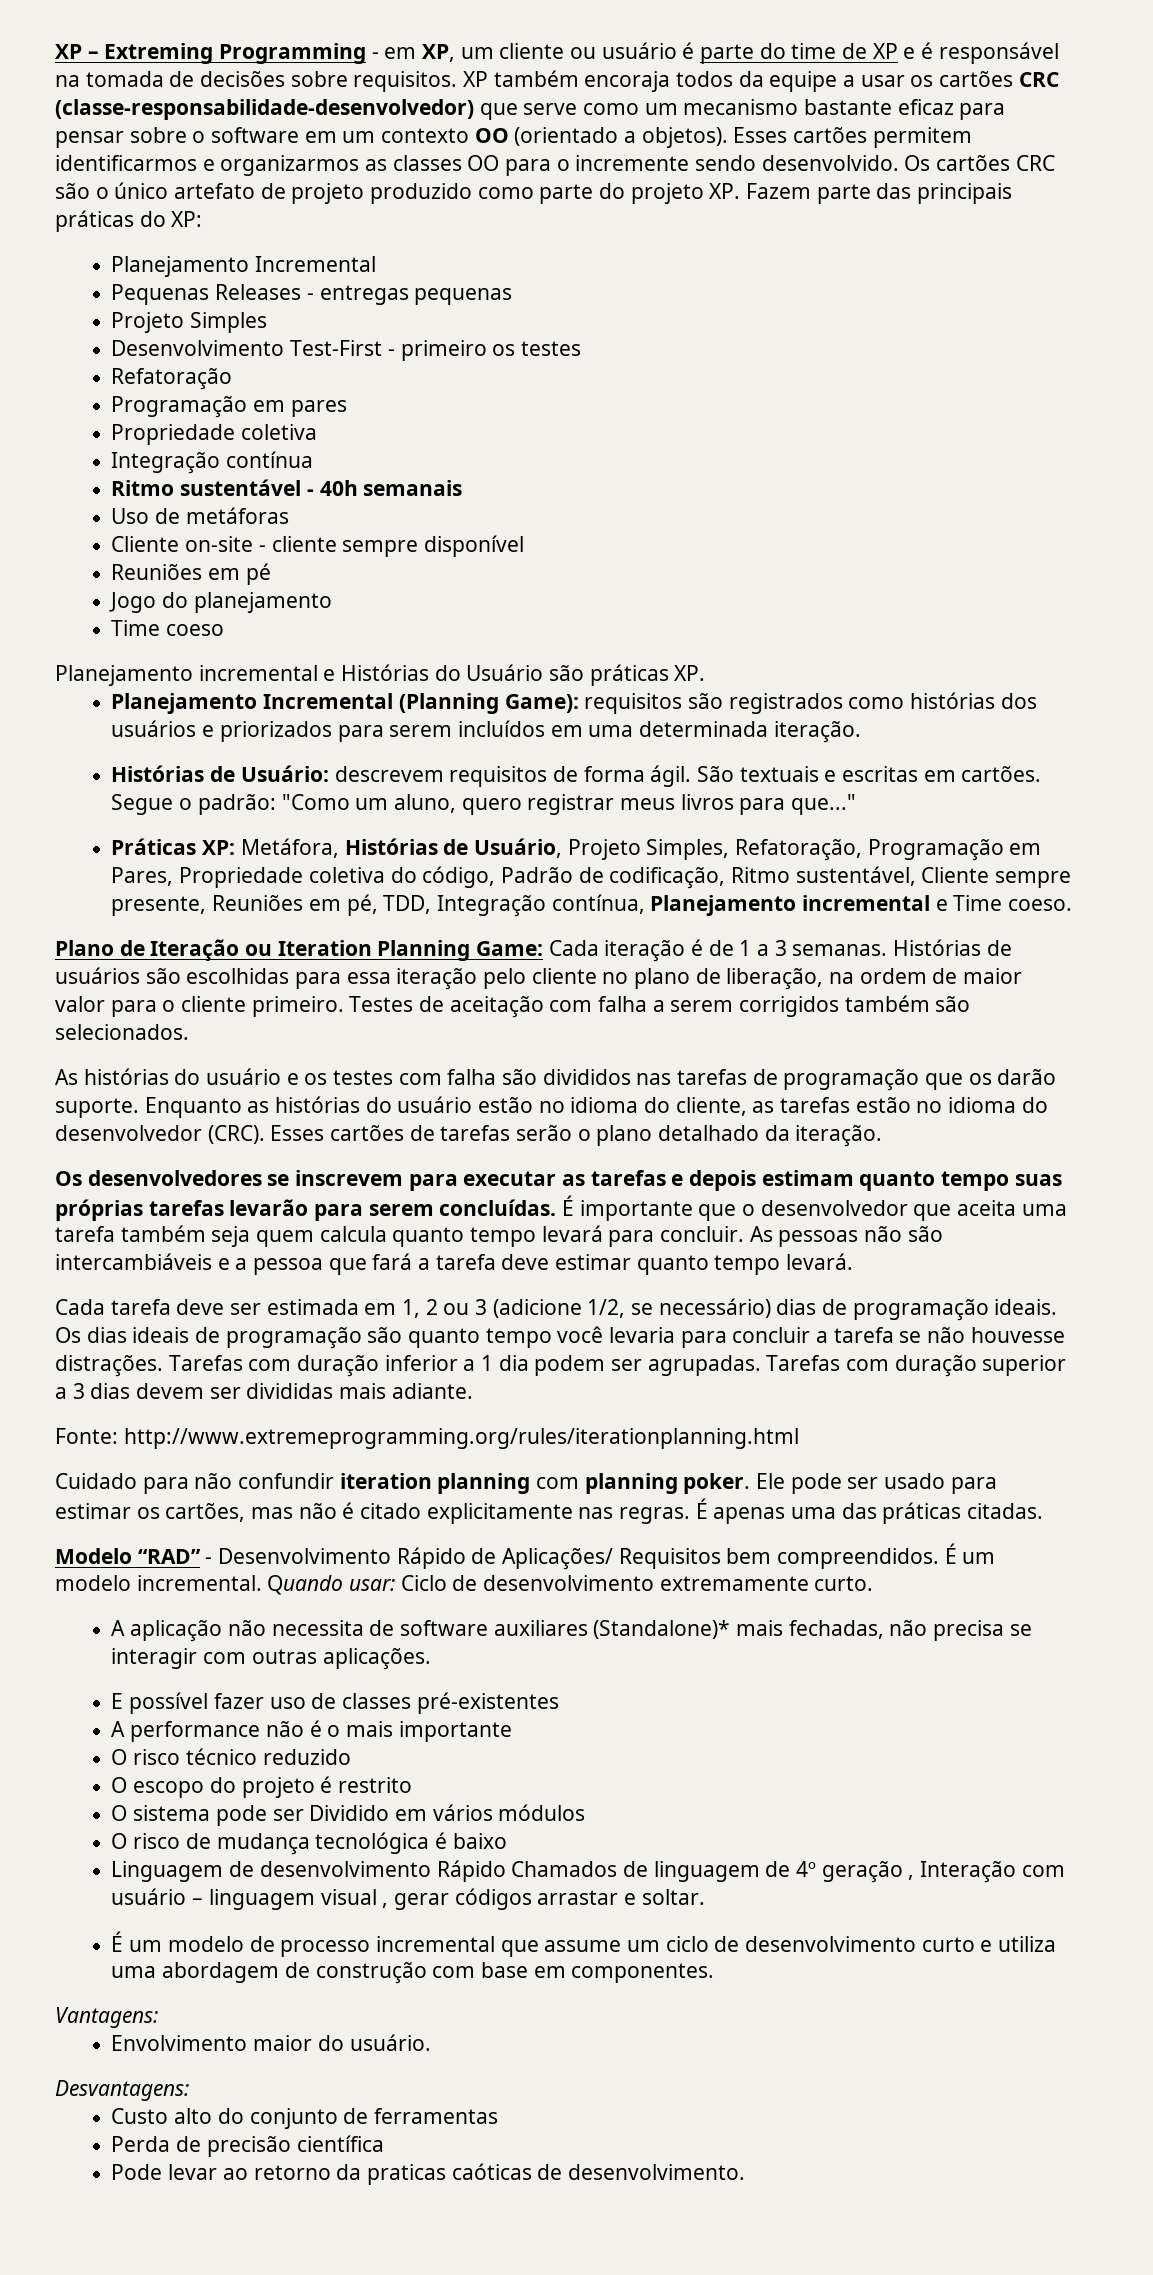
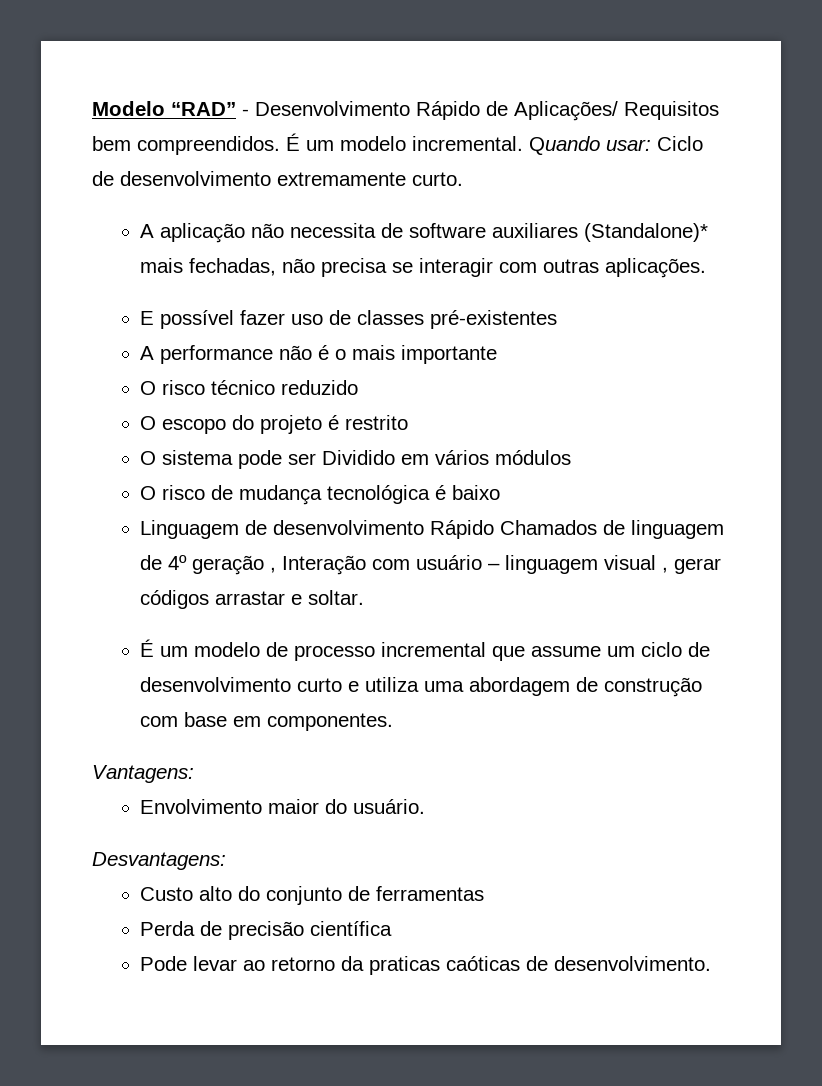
[55,42,1059,64] [55,70,1059,92] [55,99,1006,120] [55,127,972,148] [55,155,1055,176] [55,182,1013,204] [55,210,203,232] [111,256,377,277] [111,284,513,305] [111,312,268,333] [111,340,581,361] [111,368,233,390] [111,396,347,418] [111,424,318,445] [111,451,314,474] [111,479,463,496] [111,507,289,524] [111,535,524,557] [111,563,271,585] [109,592,332,613] [111,620,225,636] [55,664,706,686] [111,692,1037,714] [111,720,861,743] [111,765,1042,787] [111,794,856,815] [111,838,1042,861] [111,866,1071,889] [111,894,1072,917] [55,939,1012,962] [55,967,1023,990] [55,995,971,1018] [55,1024,189,1040] [55,1068,1057,1091] [55,1096,1048,1118] [55,1125,883,1147] [55,1170,1062,1191] [55,1195,1067,1221] [55,1225,943,1247] [55,1253,854,1275] [55,1298,1058,1321] [55,1326,1065,1349] [55,1355,1067,1377] [55,1383,473,1399] [55,1428,799,1449] [55,1473,997,1494] [55,1498,1044,1524] XP – Extreming Programming - em XP, um cliente ou usuário é parte do time de XP e é responsável na tomada de decisões sobre requisitos. XP também encoraja todos da equipe a usar os cartões CRC (classe-responsabilidade-desenvolvedor) que serve como um mecanismo bastante eficaz para pensar sobre o software em um contexto OO (orientado a objetos). Esses cartões permitem identificarmos e organizarmos as classes OO para o incremente sendo desenvolvido. Os cartões CRC são o único artefato de projeto produzido como parte do projeto XP. Fazem parte das principais práticas do XP: // Planejamento Incremental // Pequenas Releases - entregas pequenas // Projeto Simples // Desenvolvimento Test-First - primeiro os testes // Refatoração // Programação em pares // Propriedade coletiva // Integração contínua // Ritmo sustentável - 40h semanais // Uso de metáforas // Cliente on-site - cliente sempre disponível // Reuniões em pé // Jogo do planejamento // Time coeso // Planejamento incremental e Histórias do Usuário são práticas XP. // Planejamento Incremental (Planning Game): requisitos são registrados como histórias dos usuários e priorizados para serem incluídos em uma determinada iteração. // Histórias de Usuário: descrevem requisitos de forma ágil. São textuais e escritas em cartões. Segue o padrão: "Como um aluno, quero registrar meus livros para que..." // Práticas XP: Metáfora, Histórias de Usuário, Projeto Simples, Refatoração, Programação em Pares, Propriedade coletiva do código, Padrão de codificação, Ritmo sustentável, Cliente sempre presente, Reuniões em pé, TDD, Integração contínua, Planejamento incremental e Time coeso. // Plano de Iteração ou Iteration Planning Game: Cada iteração é de 1 a 3 semanas. Histórias de usuários são escolhidas para essa iteração pelo cliente no plano de liberação, na ordem de maior valor para o cliente primeiro. Testes de aceitação com falha a serem corrigidos também são selecionados. // As histórias do usuário e os testes com falha são divididos nas tarefas de programação que os darão suporte. Enquanto as histórias do usuário estão no idioma do cliente, as tarefas estão no idioma do desenvolvedor (CRC). Esses cartões de tarefas serão o plano detalhado da iteração. // Os desenvolvedores se inscrevem para executar as tarefas e depois estimam quanto tempo suas próprias tarefas levarão para serem concluídas. É importante que o desenvolvedor que aceita uma tarefa também seja quem calcula quanto tempo levará para concluir. As pessoas não são intercambiáveis e a pessoa que fará a tarefa deve estimar quanto tempo levará. // Cada tarefa deve ser estimada em 1, 2 ou 3 (adicione 1/2, se necessário) dias de programação ideais. Os dias ideais de programação são quanto tempo você levaria para concluir a tarefa se não houvesse distrações. Tarefas com duração inferior a 1 dia podem ser agrupadas. Tarefas com duração superior a 3 dias devem ser divididas mais adiante. // Fonte: http://www.extremeprogramming.org/rules/iterationplanning.html // Cuidado para não confundir iteration planning com planning poker. Ele pode ser usado para estimar os cartões, mas não é citado explicitamente nas regras. É apenas uma das práticas citadas. // -> (92, 108) none

